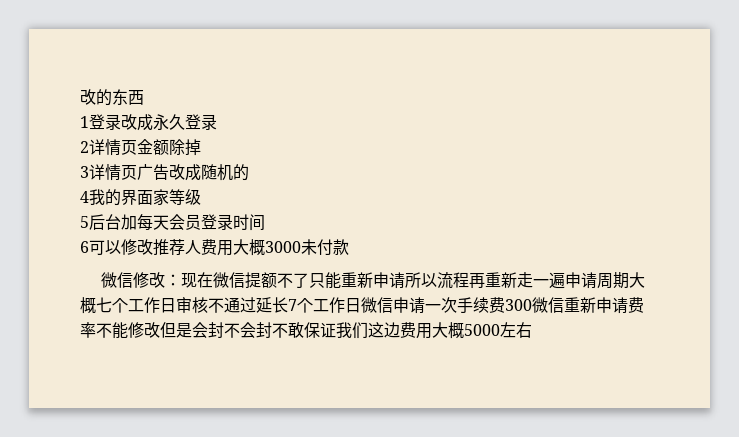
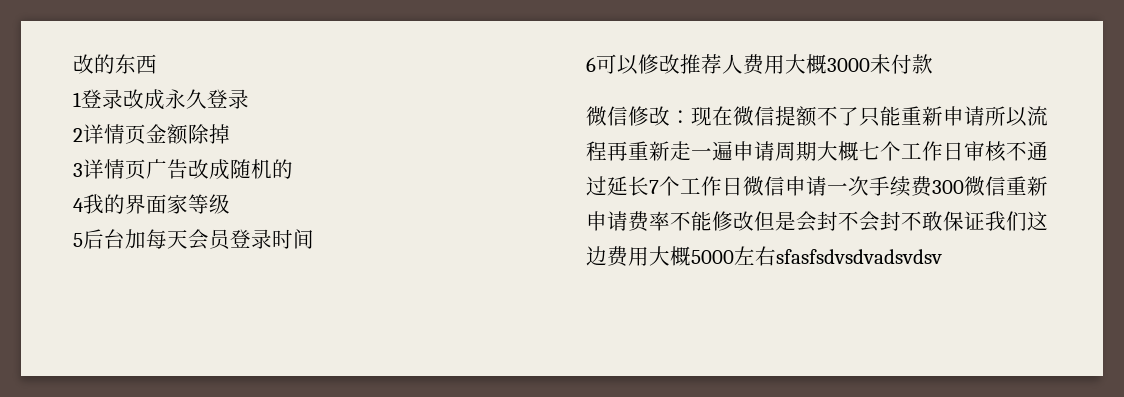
(532, 330) none -> [776,249,942,264] sfasfsdvsdvadsvdsv

